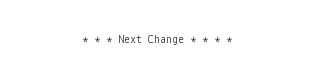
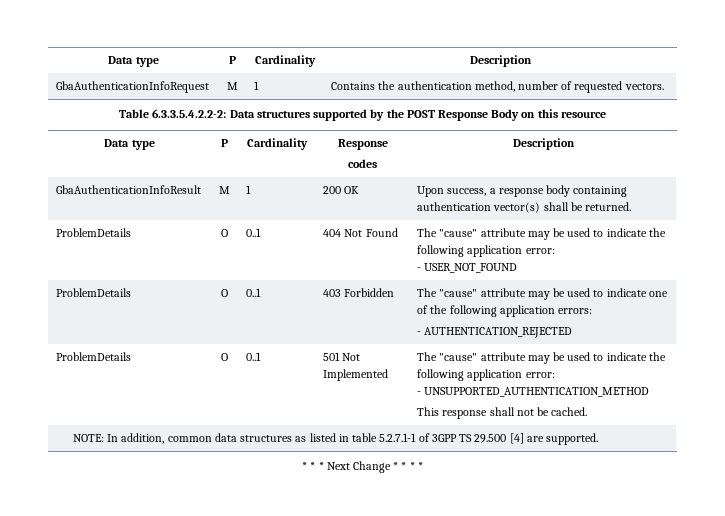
(82, 40) none -> [108,56,159,67] [229,56,236,64] [255,55,316,67] [469,55,532,67] [56,81,210,93] [227,82,238,90] [254,81,260,90] [331,81,664,93] [119,109,606,121] [104,139,155,150] [221,139,228,147] [247,138,308,150] [337,139,388,150] [348,159,377,168] [512,138,575,150] [56,185,202,194] [219,186,230,194] [246,185,252,194] [323,186,360,194] [417,185,628,197] [417,202,631,213] [56,228,132,237] [221,229,228,237] [246,228,262,237] [323,228,398,237] [417,228,666,240] [417,245,555,257] [417,263,518,273] [56,288,132,297] [221,289,228,297] [246,288,262,297] [323,288,395,297] [417,288,668,300] [417,305,592,317] [417,327,573,338] [56,352,132,361] [221,353,228,361] [246,352,262,361] [323,352,361,361] [323,369,389,381] [417,352,666,364] [417,369,555,381] [417,387,650,397] [417,407,588,419] [72,433,598,445] Data type | P | Cardinality | Description // GbaAuthenticationInfoRequest | M | 1 | Contains the authentication method, number of requested vectors. // Table 6.3.3.5.4.2.2-2: Data structures supported by the POST Response Body on this resource // Data type | P | Cardinality | Response // codes | Description // GbaAuthenticationInfoResult | M | 1 | 200 OK | Upon success, a response body containing authentication vector(s) shall be returned. // ProblemDetails | O | 0..1 | 404 Not Found | The "cause" attribute may be used to indicate the following application error: // - USER_NOT_FOUND // ProblemDetails | O | 0..1 | 403 Forbidden | The "cause" attribute may be used to indicate one of the following application errors: // - AUTHENTICATION_REJECTED // ProblemDetails | O | 0..1 | 501 Not Implemented | The "cause" attribute may be used to indicate the following application error: // - UNSUPPORTED_AUTHENTICATION_METHOD // This response shall not be cached. // NOTE: In addition, common data structures as listed in table 5.2.7.1-1 of 3GPP TS 29.500 [4] are supported. //

